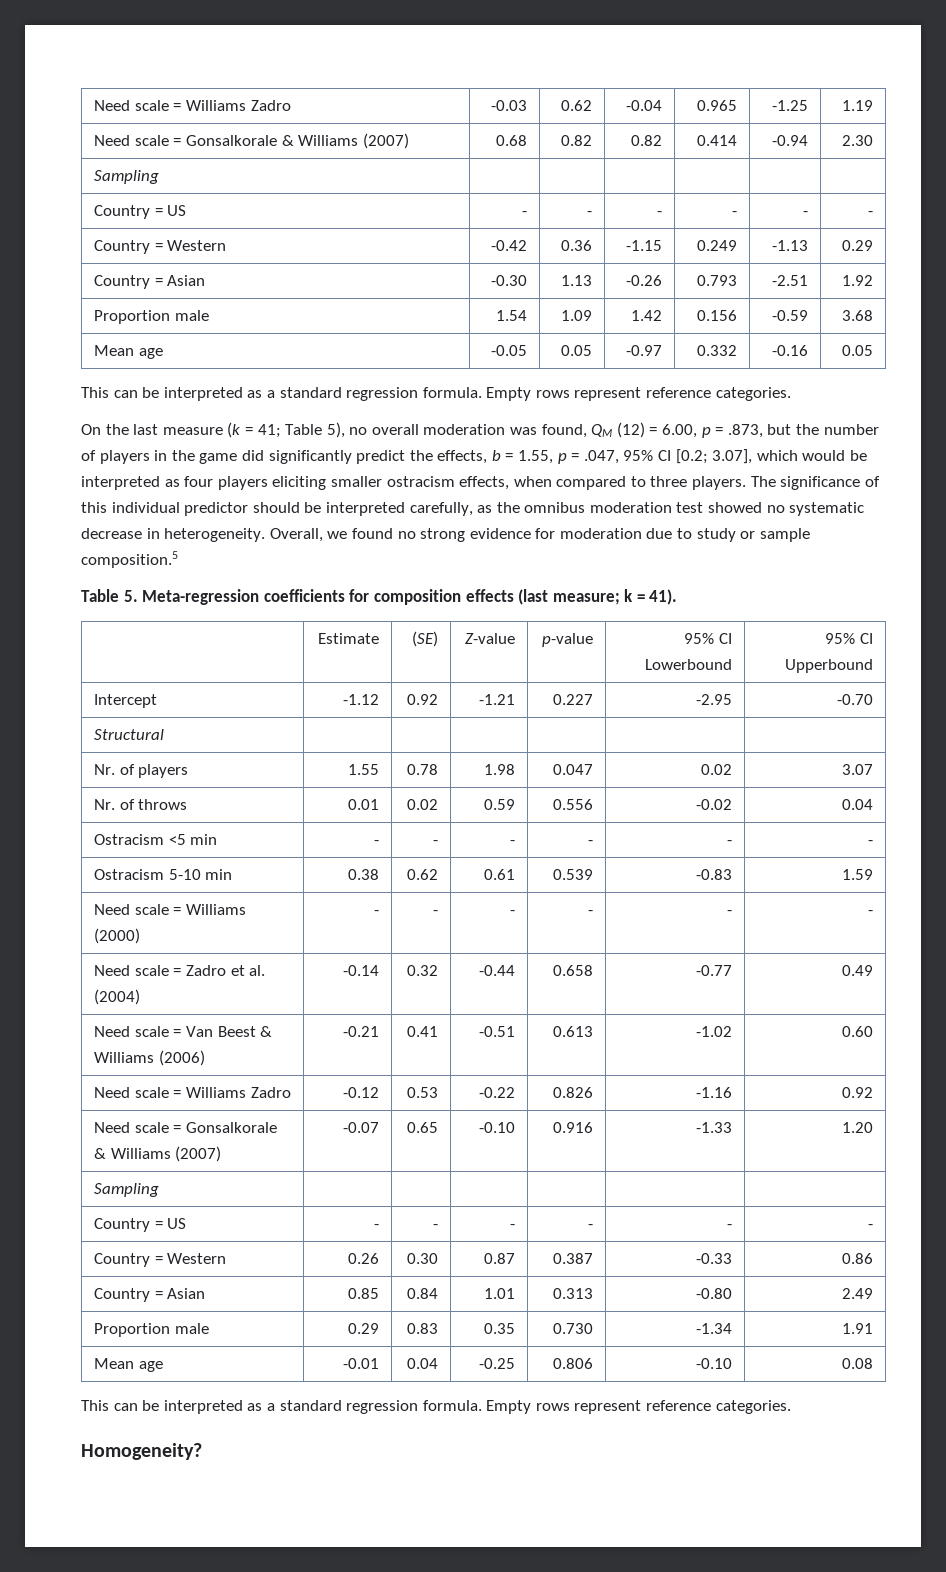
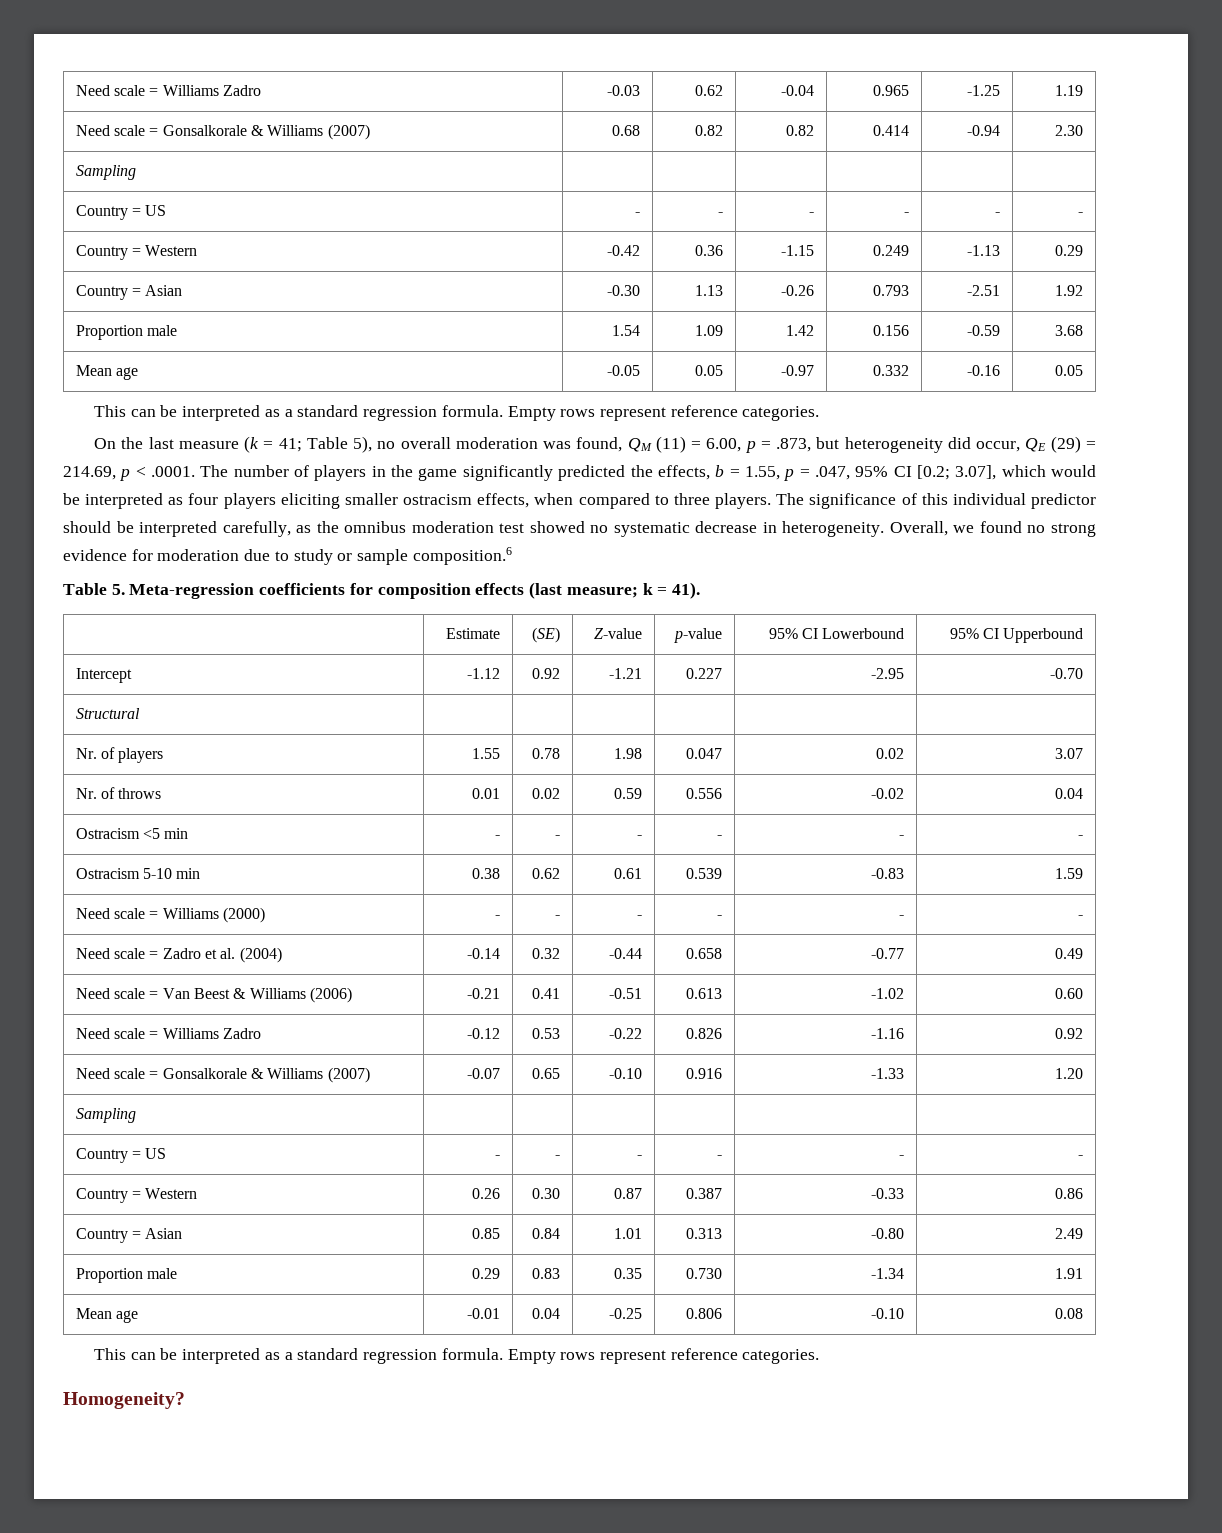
[616,422,645,438] (12) -> [655,436,686,453] (11)
[795,424,819,435] the -> [844,436,1097,453] [63,465,229,481] heterogeneity did occur, QE (29) = 214.69, p < .0001. The
[241,450,406,464] did significantly predict -> [462,465,626,481] significantly predicted
[81,551,178,568] composition.5 -> [412,547,512,565] composition.6

